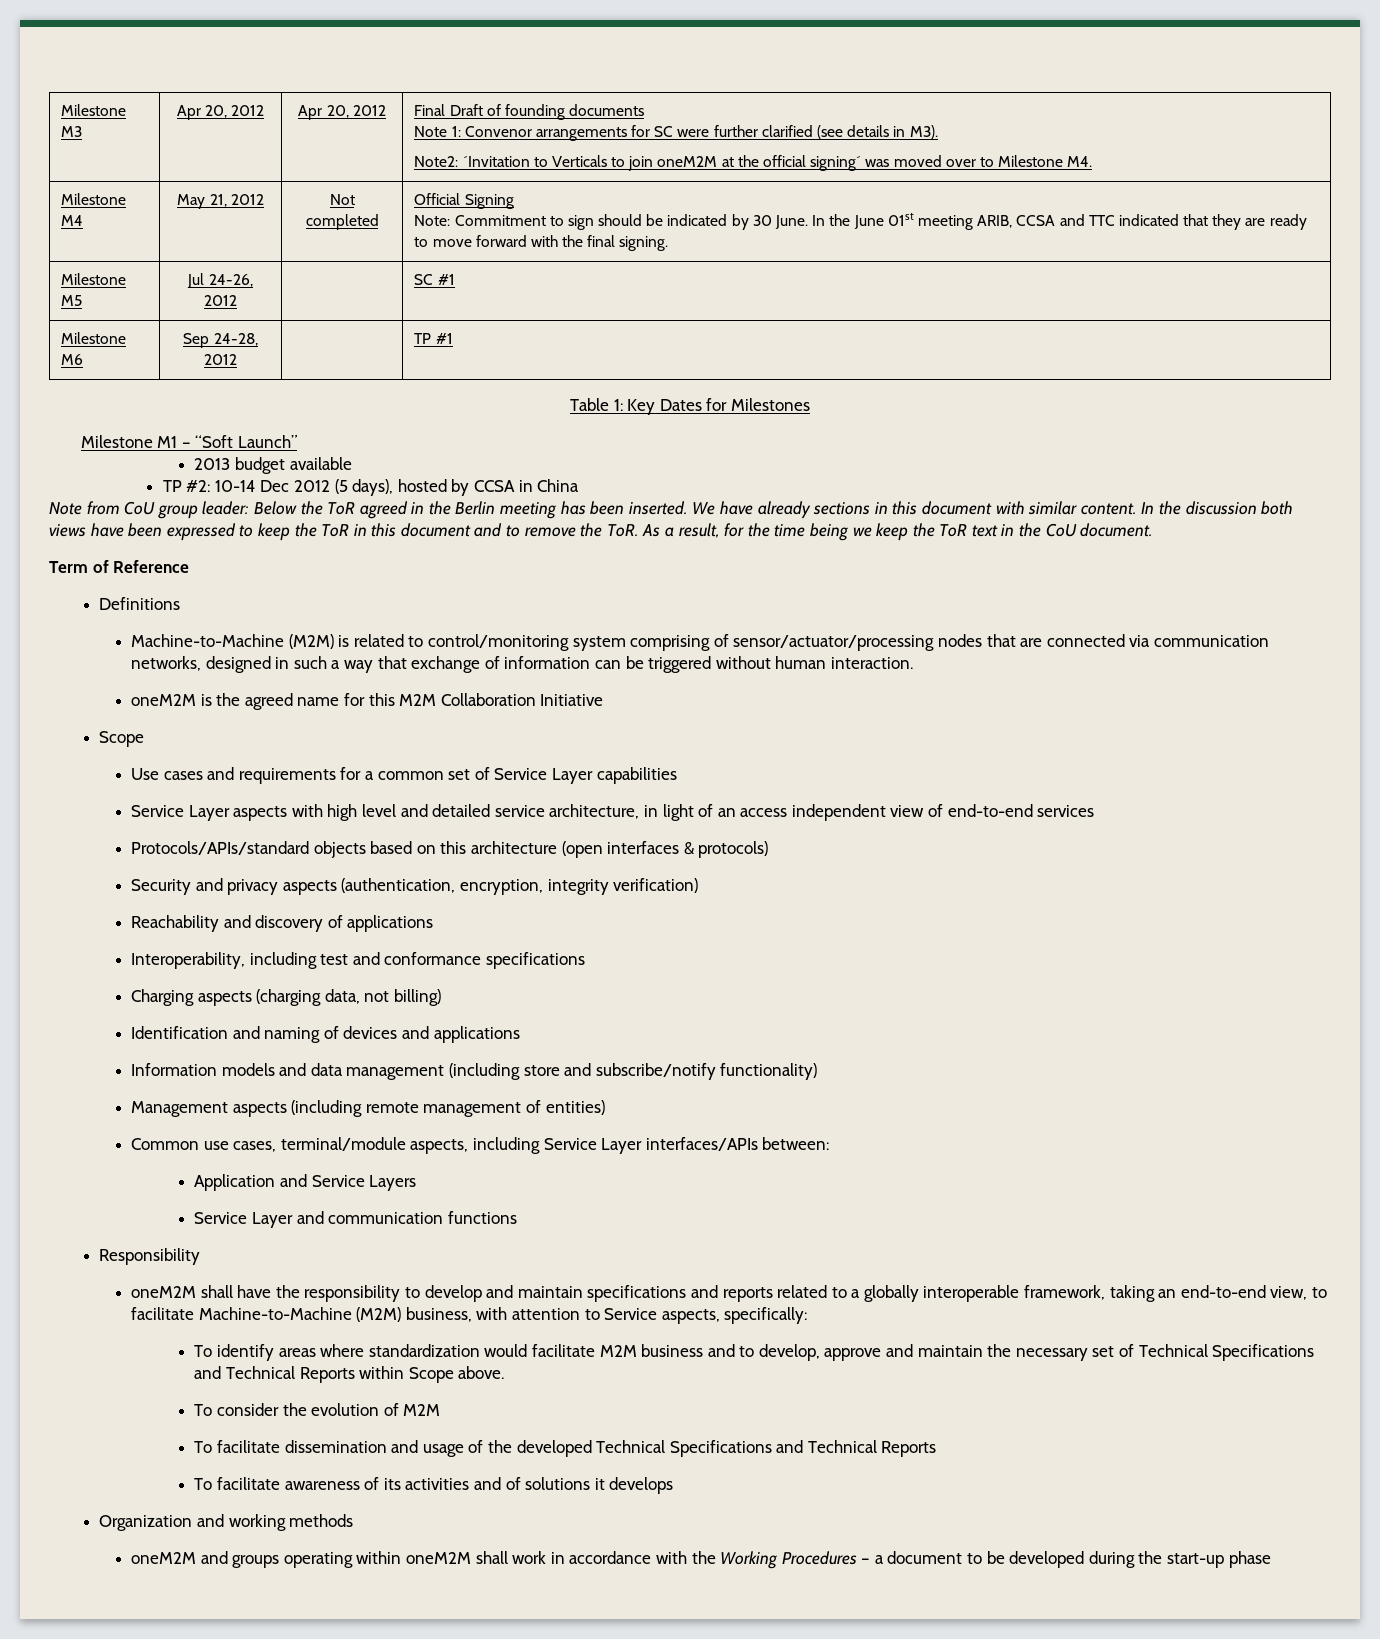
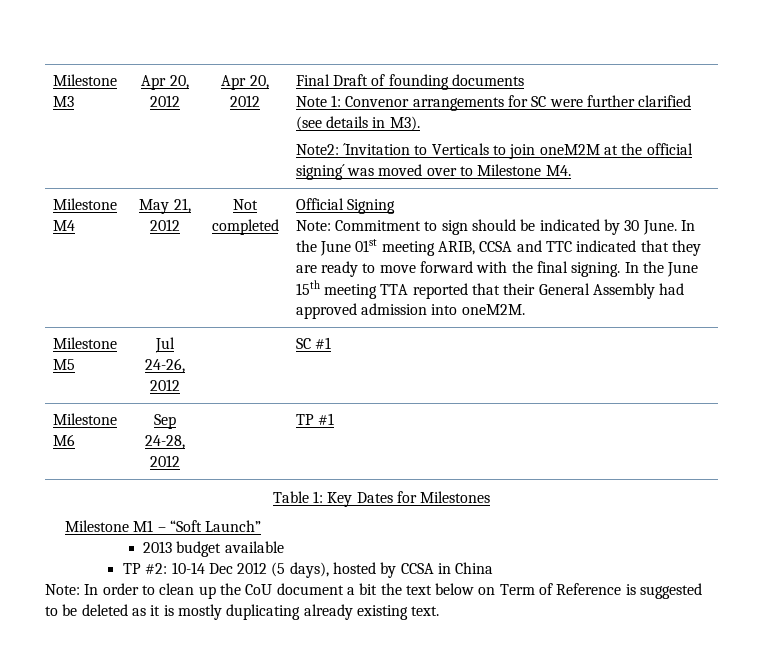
(669, 243) none -> [624,261,699,277] [295,280,685,299] [295,303,525,319] In the June 15th meeting TTA reported that their General Assembly had approved admission into oneM2M.
[49,501,1294,519] [49,523,1154,541] [49,560,190,573] [99,597,181,610] [131,634,1269,651] [131,656,913,673] [131,693,604,710] [99,731,145,747] [131,767,677,784] [131,804,1095,821] [131,841,769,858] [131,878,699,895] [131,915,434,932] [131,952,585,969] [131,989,441,1006] [131,1026,520,1043] [131,1063,818,1080] [131,1100,605,1117] [131,1137,830,1154] [194,1174,417,1191] [194,1211,517,1228] [99,1248,201,1265] [131,1285,1328,1302] [131,1307,808,1324] [194,1344,1315,1361] [194,1366,505,1383] [194,1403,441,1416] [194,1440,937,1457] [194,1477,674,1494] [99,1514,354,1531] [131,1551,1271,1569] Note from CoU group leader: Below the ToR agreed in the Berlin meeting has been inserted. We have already sections in this document with similar content. In the discussion both views have been expressed to keep the ToR in this document and to remove the ToR. As a result, for the time being we keep the ToR text in the CoU document. // Term of Reference // Definitions // Machine-to-Machine (M2M) is related to control/monitoring system comprising of sensor/actuator/processing nodes that are connected via communication networks, designed in such a way that exchange of information can be triggered without human interaction. // oneM2M is the agreed name for this M2M Collaboration Initiative // Scope // Use cases and requirements for a common set of Service Layer capabilities // Service Layer aspects with high level and detailed service architecture, in light of an access independent view of end-to-end services // Protocols/APIs/standard objects based on this architecture (open interfaces & protocols) // Security and privacy aspects (authentication, encryption, integrity verification) // Reachability and discovery of applications // Interoperability, including test and conformance specifications // Charging aspects (charging data, not billing) // Identification and naming of devices and applications // Information models and data management (including store and subscribe/notify functionality) // Management aspects (including remote management of entities) // Common use cases, terminal/module aspects, including Service Layer interfaces/APIs between: // Application and Service Layers // Service Layer and communication functions // Responsibility // oneM2M shall have the responsibility to develop and maintain specifications and reports related to a globally interoperable framework, taking an end-to-end view, to facilitate Machine-to-Machine (M2M) business, with attention to Service aspects, specifically: // To identify areas where standardization would facilitate M2M business and to develop, approve and maintain the necessary set of Technical Specifications and Technical Reports within Scope above. // To consider the evolution of M2M // To facilitate dissemination and usage of the developed Technical Specifications and Technical Reports // To facilitate awareness of its activities and of solutions it develops // Organization and working methods // oneM2M and groups operating within oneM2M shall work in accordance with the Working Procedures – a document to be developed during the start-up phase -> [45,583,703,599] [45,604,440,620] Note: In order to clean up the CoU document a bit the text below on Term of Reference is suggested to be deleted as it is mostly duplicating already existing text.

